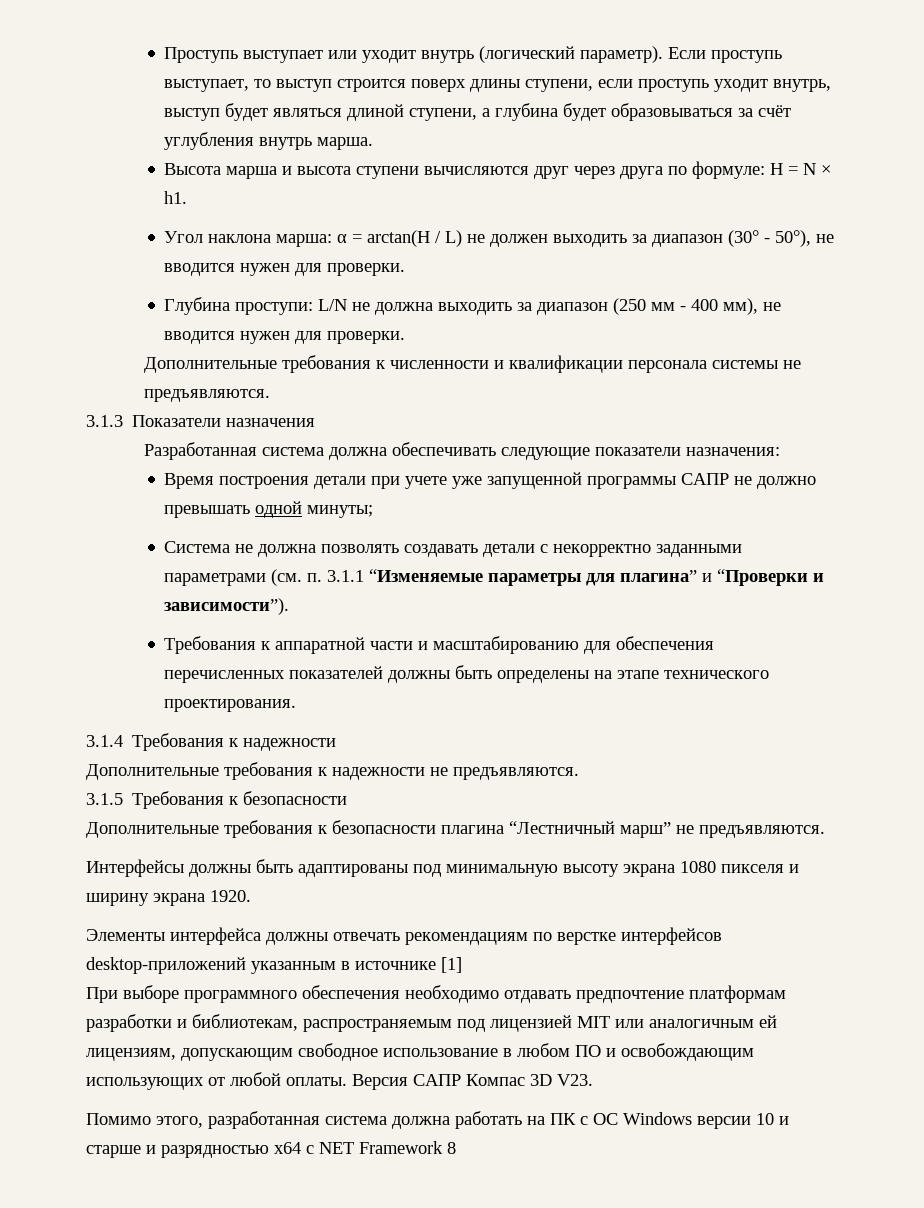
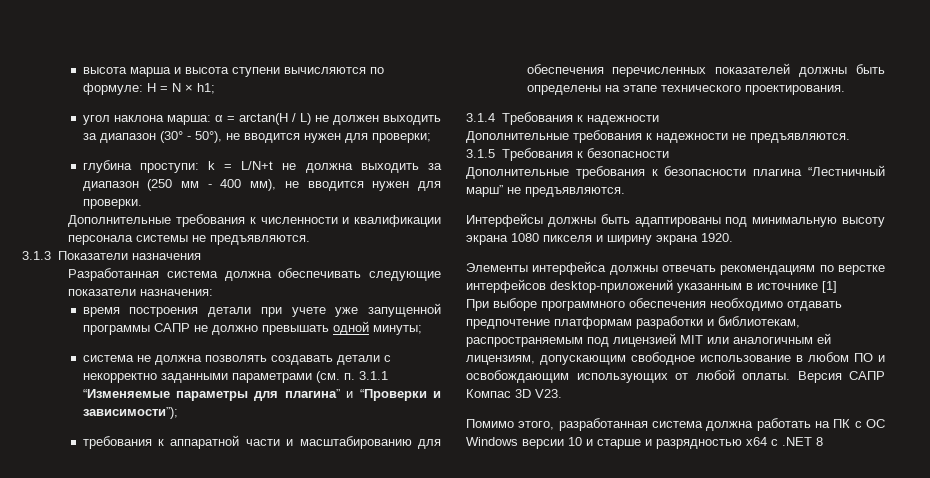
[164,46,783,63] [164,79,832,92] [164,103,792,121] [164,132,374,150] [164,163,222,175] Проступь выступает или уходит внутрь (логический параметр). Если проступь выступает, то выступ строится поверх длины ступени, если проступь уходит внутрь, выступ будет являться длиной ступени, а глубина будет образовываться за счёт углубления внутрь марша. // Высота -> [82,67,127,74] высота
[534,166,664,179] друг через друга -> (366, 70) none
[164,191,188,204] [164,231,204,243] h1. // Угол -> [196,83,215,94] [82,115,110,125] h1; // угол
[327,263,406,276] [164,297,348,315] проверки. // Глубина проступи: L/N -> [371,133,431,143] [82,160,274,173] проверки; // глубина проступи: k = L/N+t
[164,473,215,489] Время -> [82,307,120,317] время
[164,541,231,553] Система -> [82,355,134,362] система
[164,598,290,615] [164,636,257,654] зависимости”). // Требования -> [82,407,178,419] [82,436,152,449] зависимости”); // требования
[319,1141,443,1154] NET Framework -> [782,437,812,446] .NET

